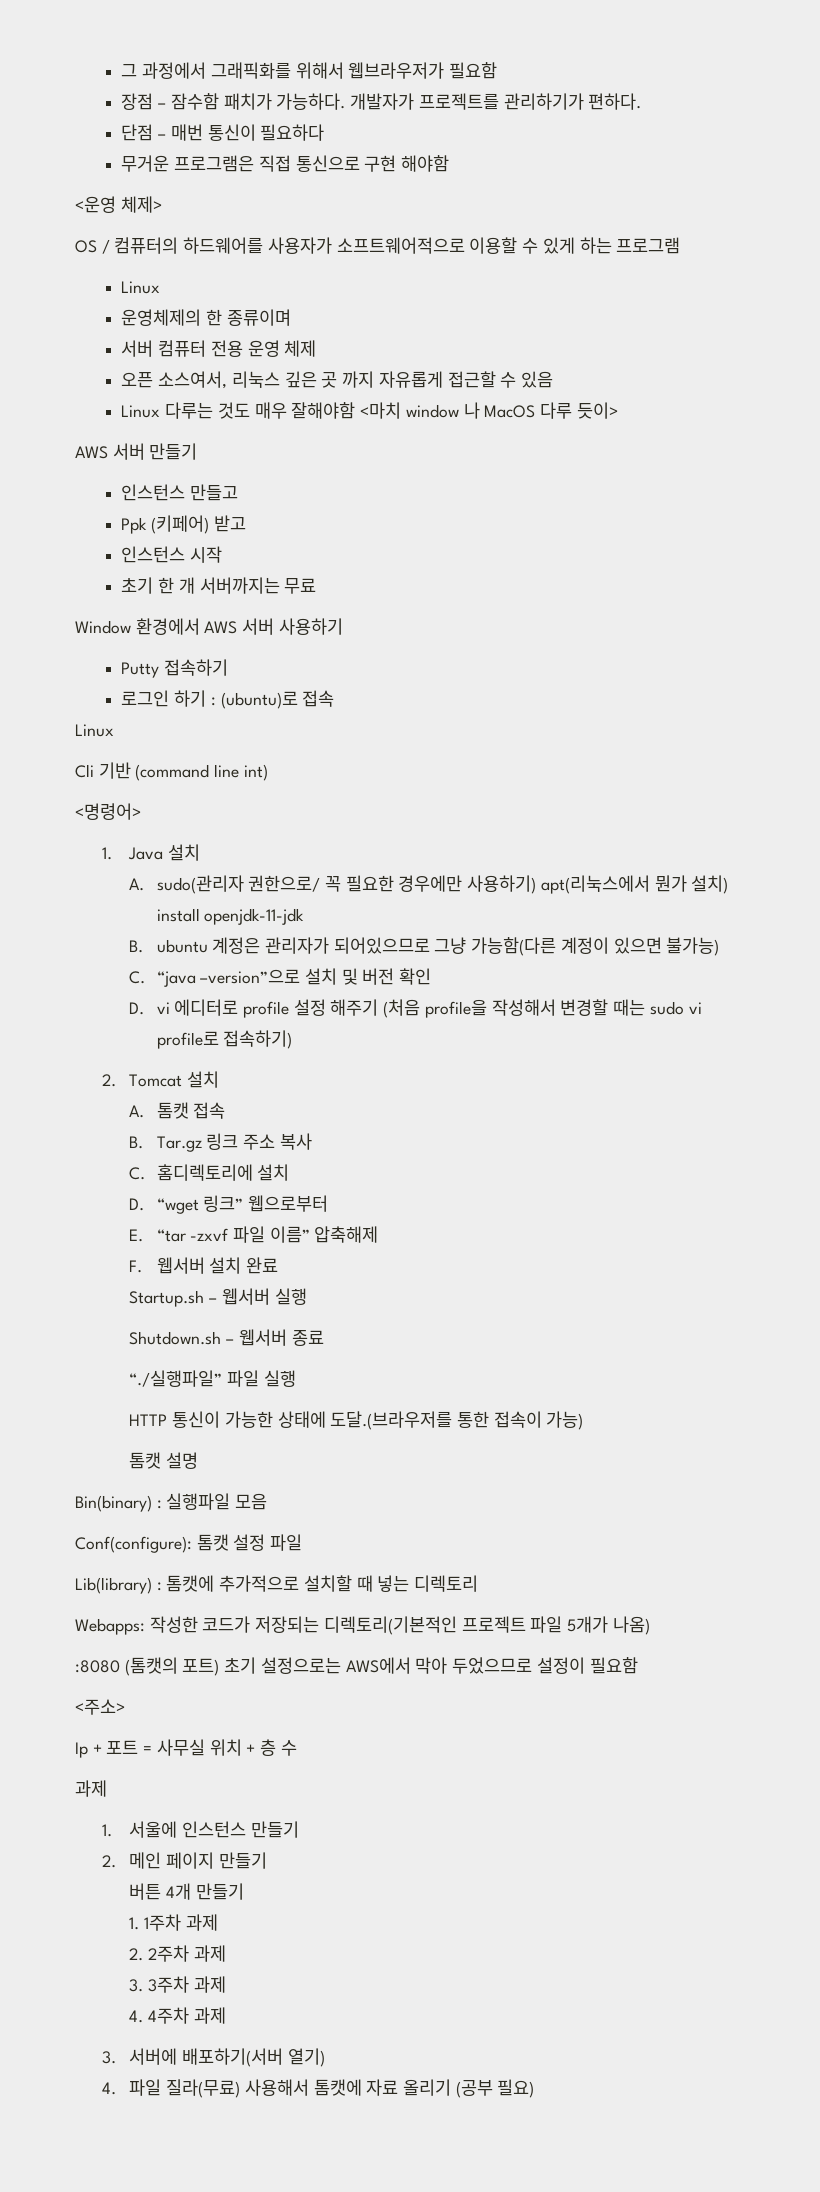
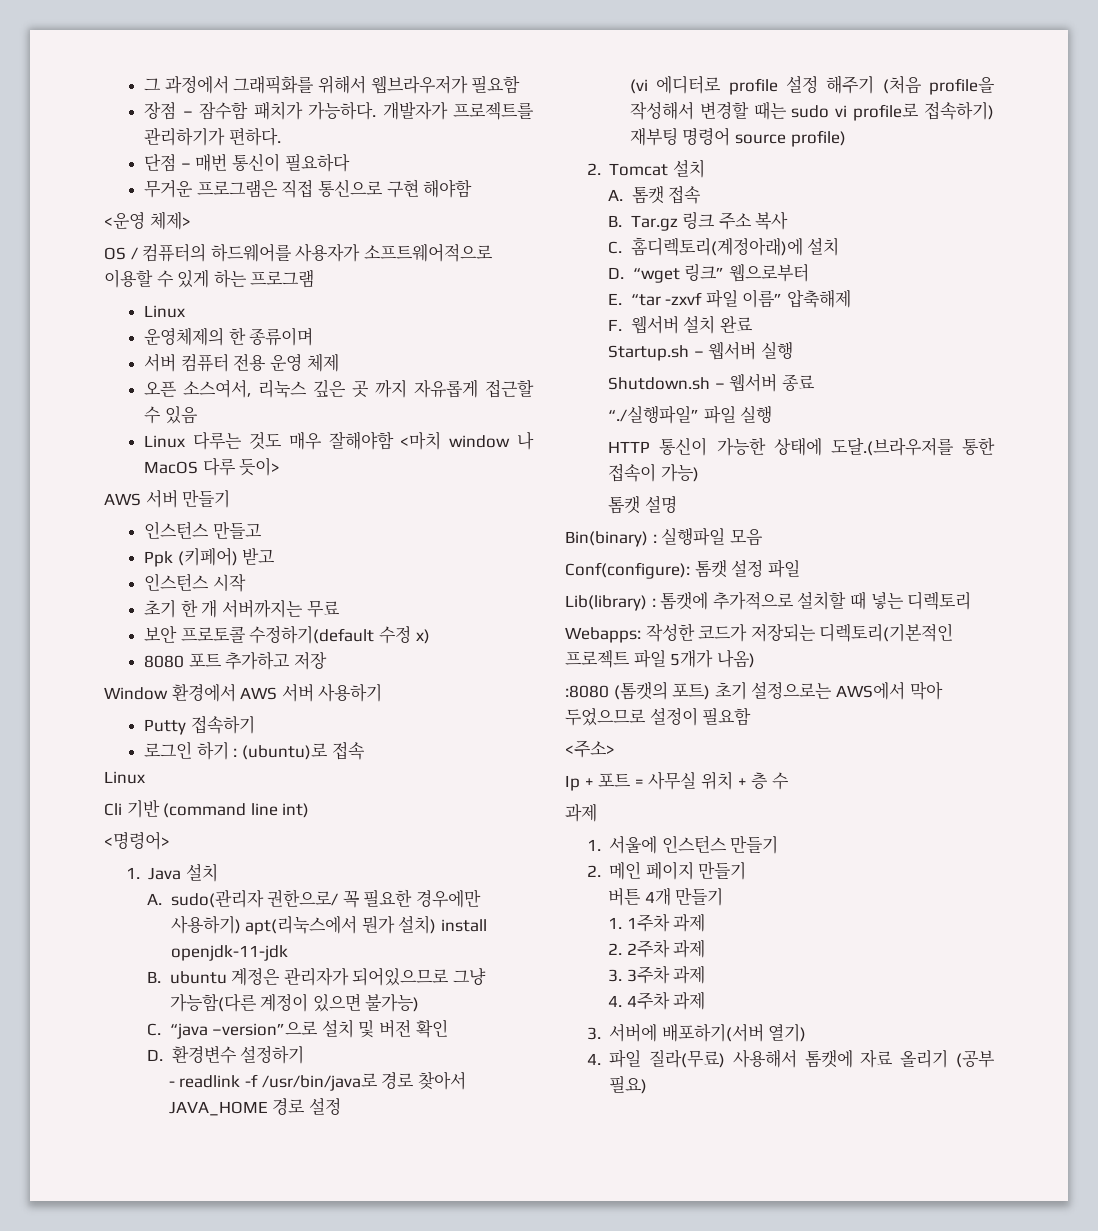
(317, 586) none -> [144,625,430,644] [144,652,328,670] // 보안 프로토콜 수정하기(default 수정 x) // 8080 포트 추가하고 저장
[156,1002,170,1014] vi -> [171,1045,305,1064] [168,1071,466,1091] [168,1097,341,1116] [629,79,648,94] 환경변수 설정하기 // - readlink -f /usr/bin/java로 경로 찾아서 JAVA_HOME 경로 설정 // (vi
(293, 1039) none -> [629,127,846,147] 재부팅 명령어 source profile)
[156,1164,253,1181] 홈디렉토리에 -> [630,237,803,256] 홈디렉토리(계정아래)에

